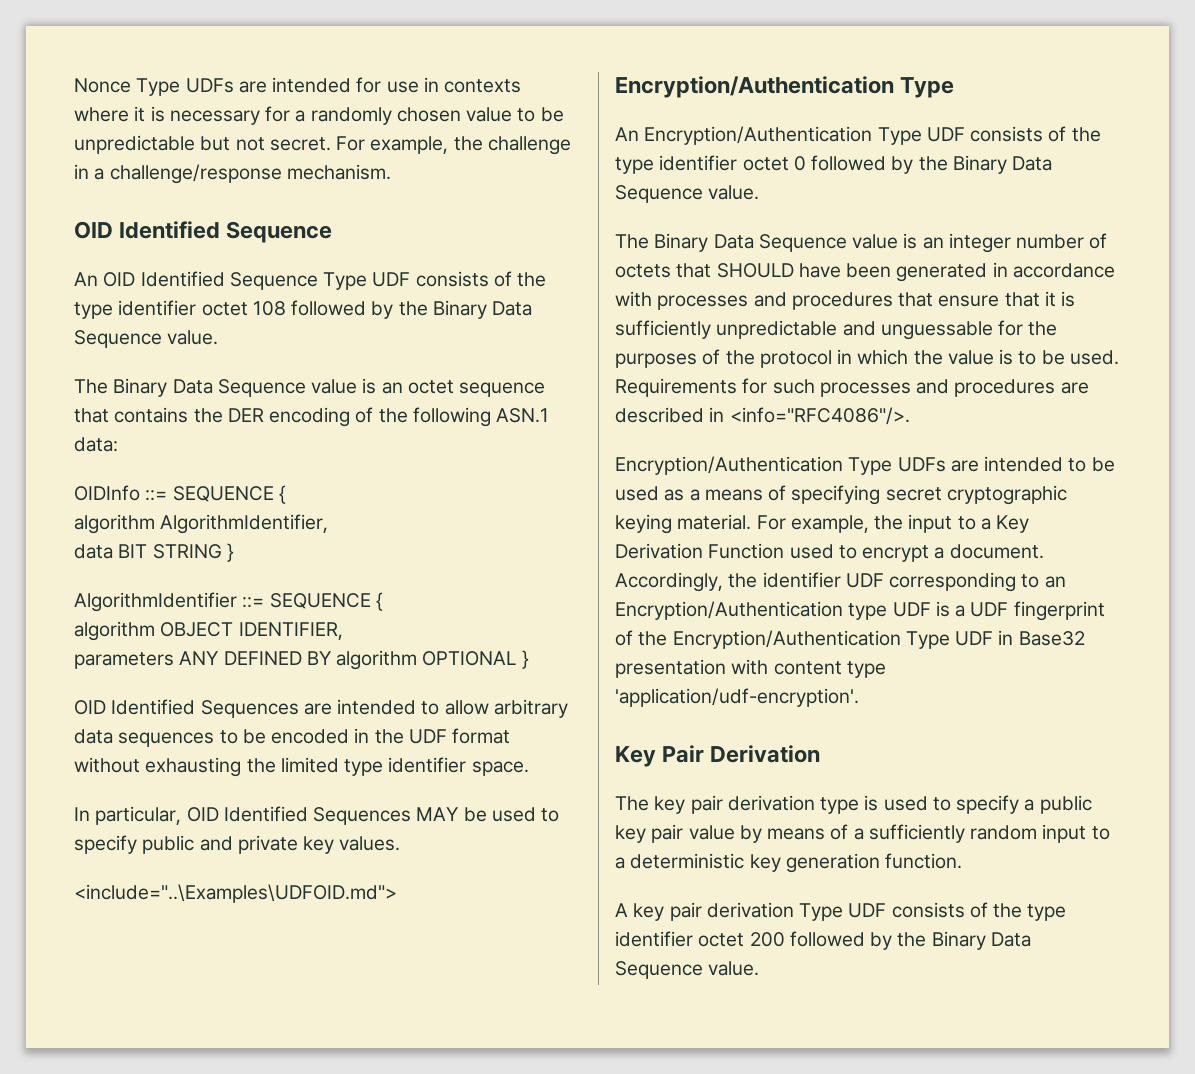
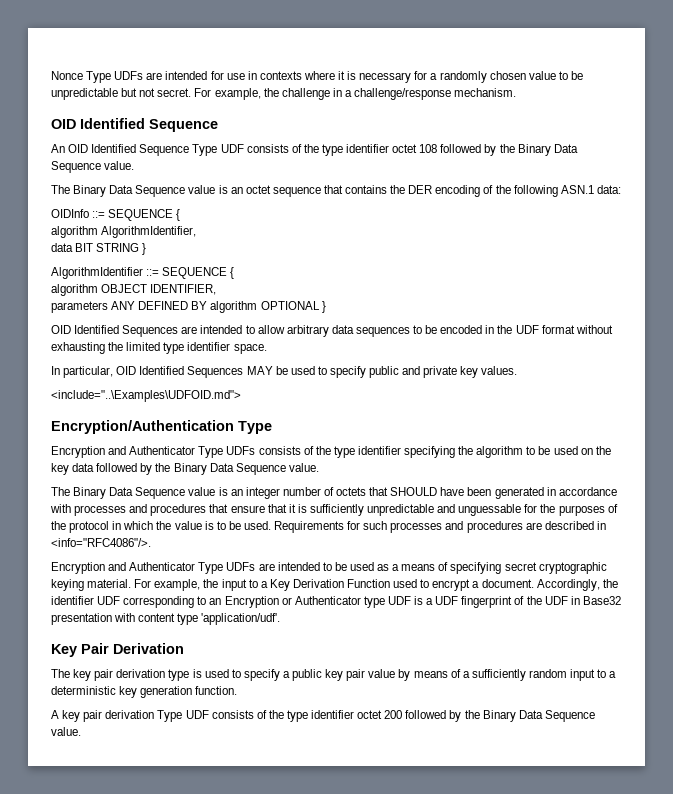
[615,126,1101,145] [615,155,806,174] An Encryption/Authentication Type UDF consists of the type identifier octet 0 -> [51,446,611,458] [51,463,95,475] Encryption and Authenticator Type UDFs consists of the type identifier specifying the algorithm to be used on the key data
[615,456,843,475] Encryption/Authentication -> [51,562,196,574] Encryption and Authenticator
[615,601,843,620] Encryption/Authentication -> [224,596,361,608] Encryption or Authenticator
[672,630,950,649] Encryption/Authentication Type -> (542, 600) none
[615,688,859,707] 'application/udf-encryption'. -> [201,613,281,625] 'application/udf'.

